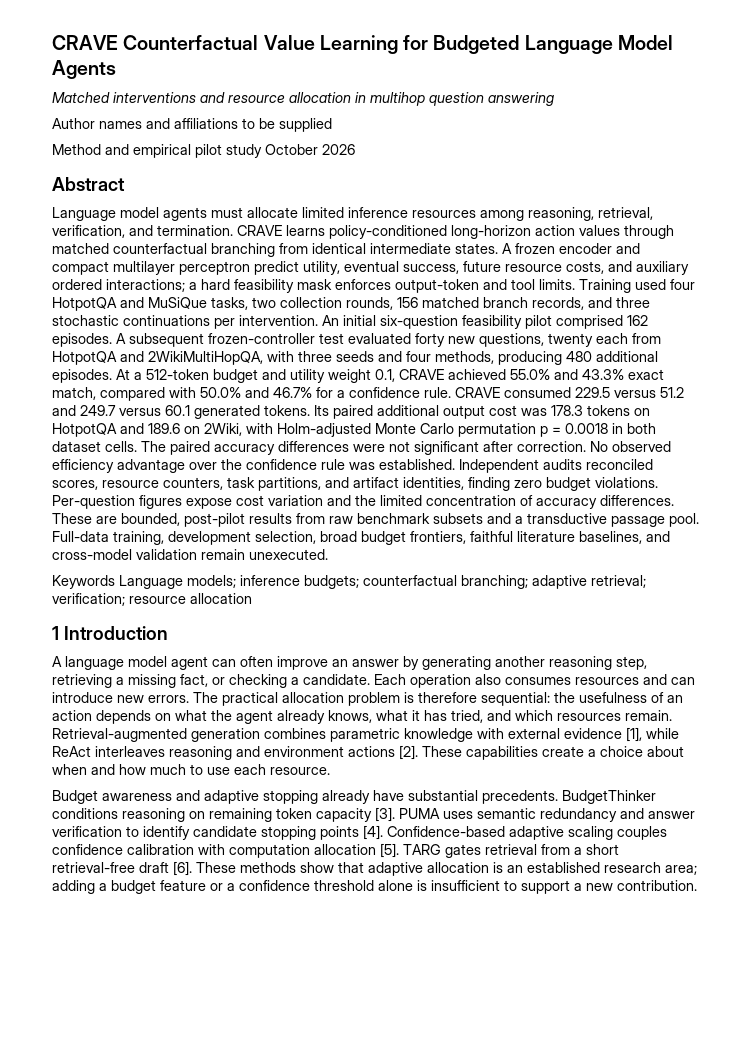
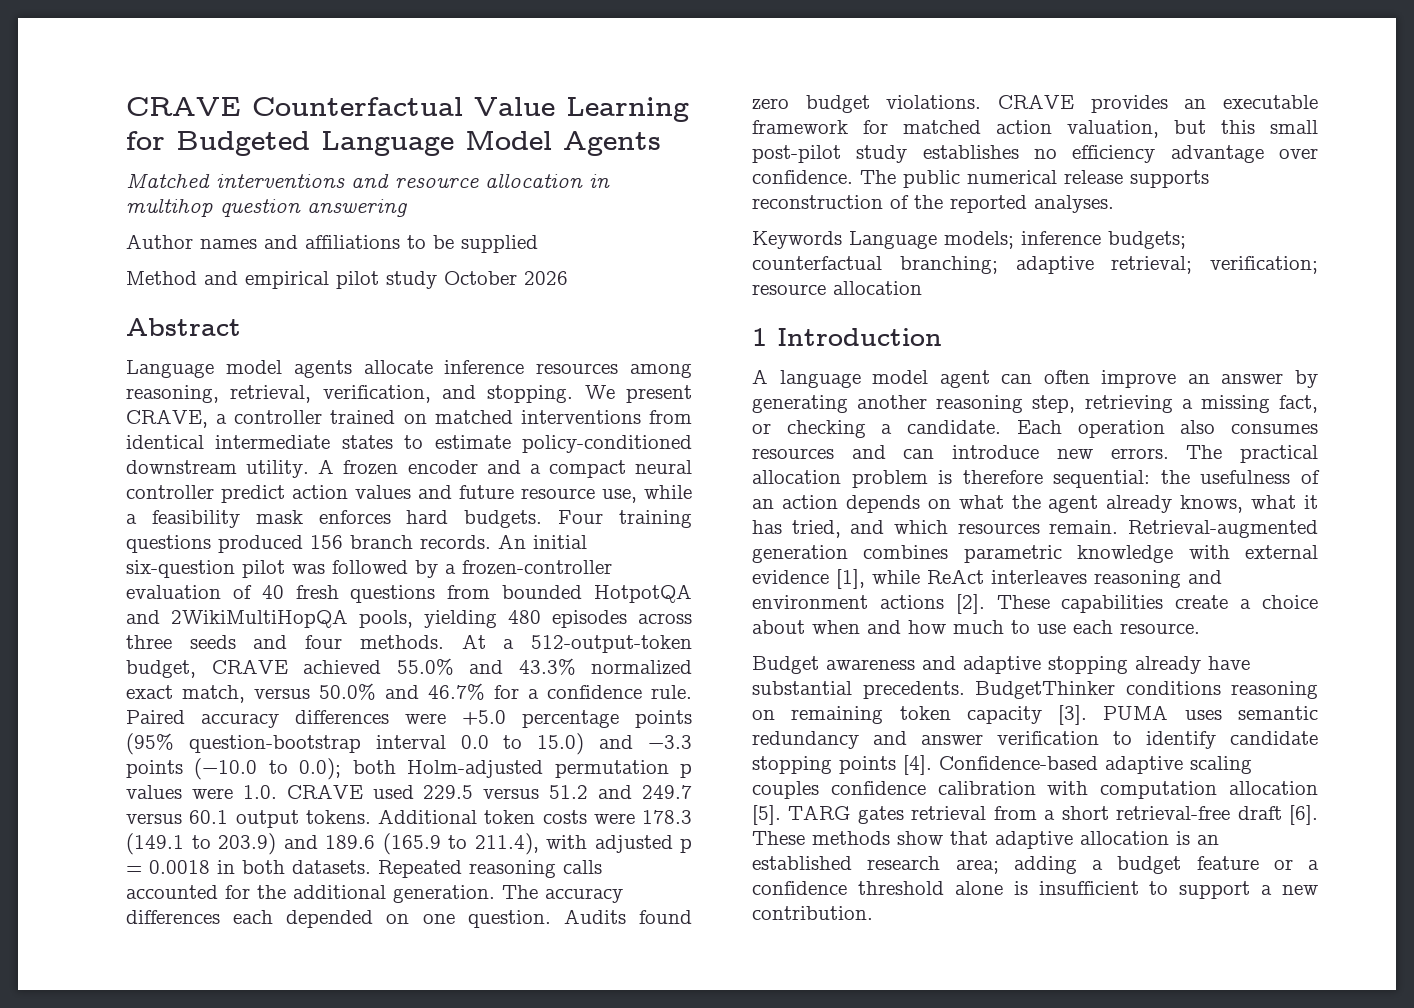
[211,207,344,218] must allocate limited -> [363,360,433,374] allocate
[157,225,674,239] [52,243,640,257] [52,261,689,275] [52,279,695,293] [52,297,650,311] [52,315,648,329] [52,333,661,347] [52,351,658,365] [52,369,395,383] termination. CRAVE learns policy-conditioned long-horizon action values through matched counterfactual branching from identical intermediate states. A frozen encoder and compact multilayer perceptron predict utility, eventual success, future resource costs, and auxiliary ordered interactions; a hard feasibility mask enforces output-token and tool limits. Training used four HotpotQA and MuSiQue tasks, two collection rounds, 156 matched branch records, and three stochastic continuations per intervention. An initial six-question feasibility pilot comprised 162 episodes. A subsequent frozen-controller test evaluated forty new questions, twenty each from HotpotQA and 2WikiMultiHopQA, with three seeds and four methods, producing 480 additional episodes. At a 512-token budget and utility weight 0.1, -> [487,385,692,403] [126,409,692,428] [126,435,692,453] [126,459,692,478] [126,485,692,503] [126,510,692,528] [126,534,587,553] [126,560,612,578] [126,584,692,603] [126,609,692,628] [126,634,692,653] [126,660,196,678] stopping. We present CRAVE, a controller trained on matched interventions from identical intermediate states to estimate policy-conditioned downstream utility. A frozen encoder and a compact neural controller predict action values and future resource use, while a feasibility mask enforces hard budgets. Four training questions produced 156 branch records. An initial six-question pilot was followed by a frozen-controller evaluation of 40 fresh questions from bounded HotpotQA and 2WikiMultiHopQA pools, yielding 480 episodes across three seeds and four methods. At a 512-output-token budget,
(624, 374) none -> [591,660,692,675] normalized
[100,387,196,401] compared with -> [254,688,310,699] versus
[455,387,571,398] CRAVE consumed -> [126,710,692,728] [126,733,692,755] [126,758,692,780] [126,784,414,799] Paired accuracy differences were +5.0 percentage points (95% question-bootstrap interval 0.0 to 15.0) and −3.3 points (−10.0 to 0.0); both Holm-adjusted permutation p values were 1.0. CRAVE used
[194,405,650,419] [52,423,536,437] generated tokens. Its paired additional output cost was 178.3 tokens on HotpotQA and 189.6 on 2Wiki, with Holm-adjusted Monte Carlo permutation -> [235,809,692,828] [126,833,673,855] output tokens. Additional token costs were 178.3 (149.1 to 203.9) and 189.6 (165.9 to 211.4), with adjusted
[52,441,671,455] [52,459,653,473] [52,477,658,491] [52,495,674,509] [52,513,699,527] [52,531,670,545] [52,549,328,560] dataset cells. The paired accuracy differences were not significant after correction. No observed efficiency advantage over the confidence rule was established. Independent audits reconciled scores, resource counters, task partitions, and artifact identities, finding zero budget violations. Per-question figures expose cost variation and the limited concentration of accuracy differences. These are bounded, post-pilot results from raw benchmark subsets and a transductive passage pool. Full-data training, development selection, broad budget frontiers, faithful literature baselines, and cross-model validation remain unexecuted. -> [292,860,602,878] [126,885,623,903] [126,909,693,928] [752,94,1318,113] [752,120,1318,138] [752,145,1318,163] [752,170,1209,188] [752,195,1114,213] datasets. Repeated reasoning calls accounted for the additional generation. The accuracy differences each depended on one question. Audits found zero budget violations. CRAVE provides an executable framework for matched action valuation, but this small post-pilot study establishes no efficiency advantage over confidence. The public numerical release supports reconstruction of the reported analyses.

